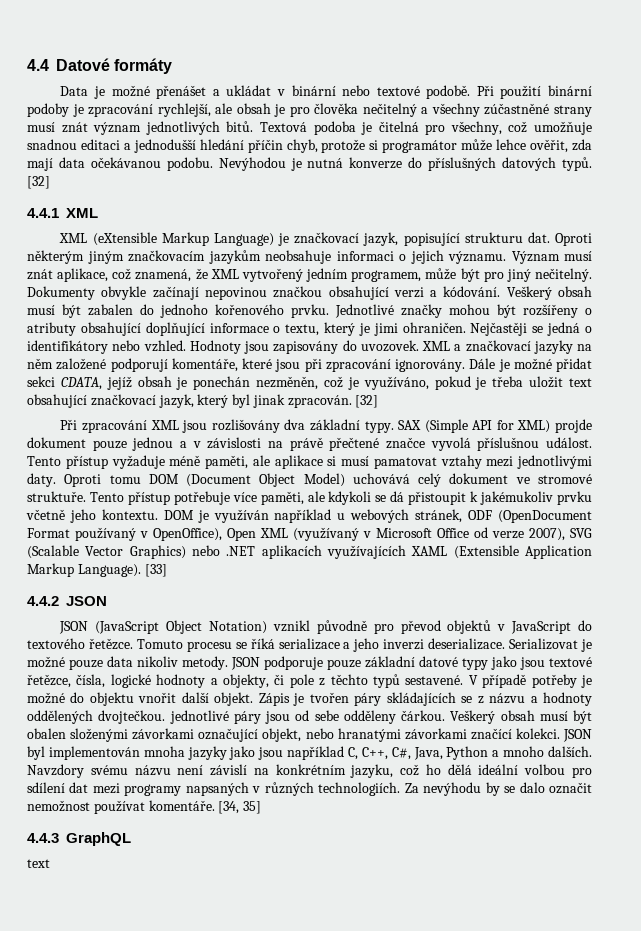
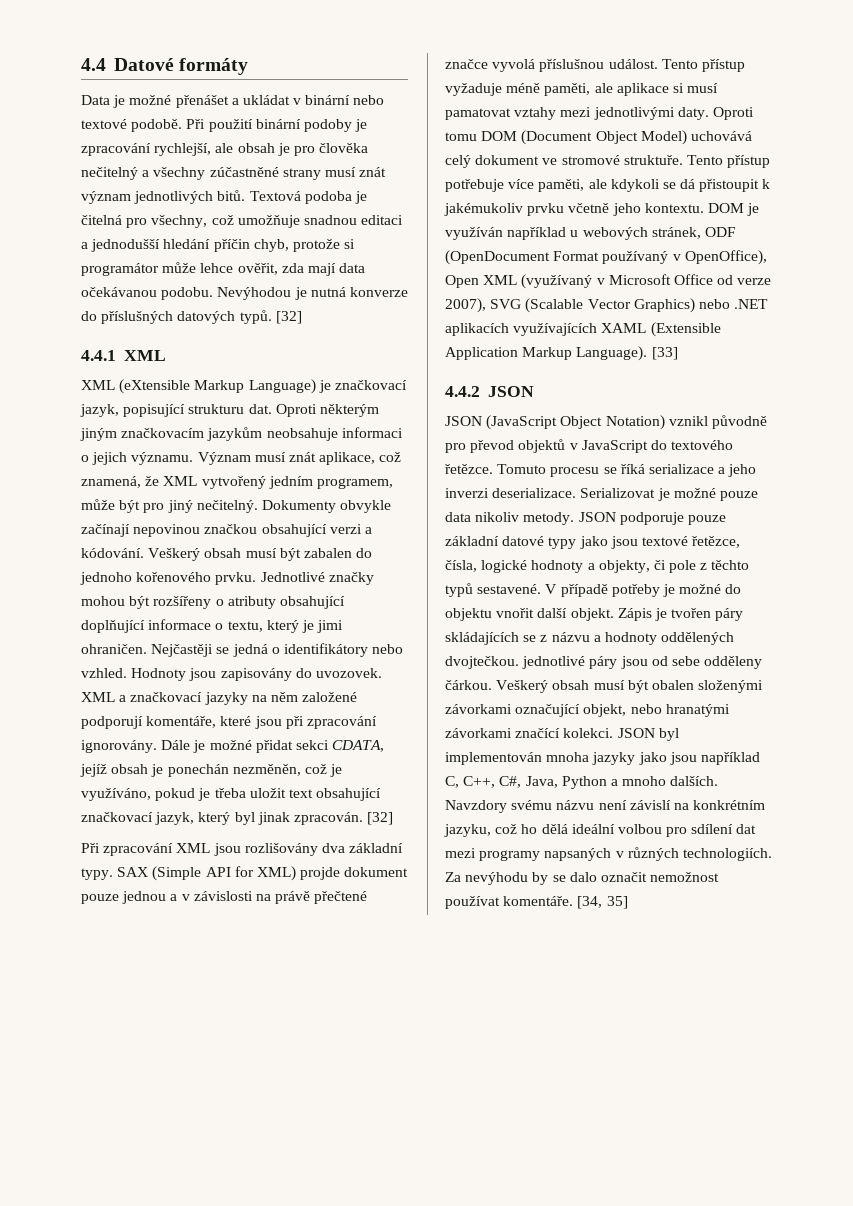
[27,832,131,846] [27,859,50,868] // 4.4.3 GraphQL // text -> (628, 902) none

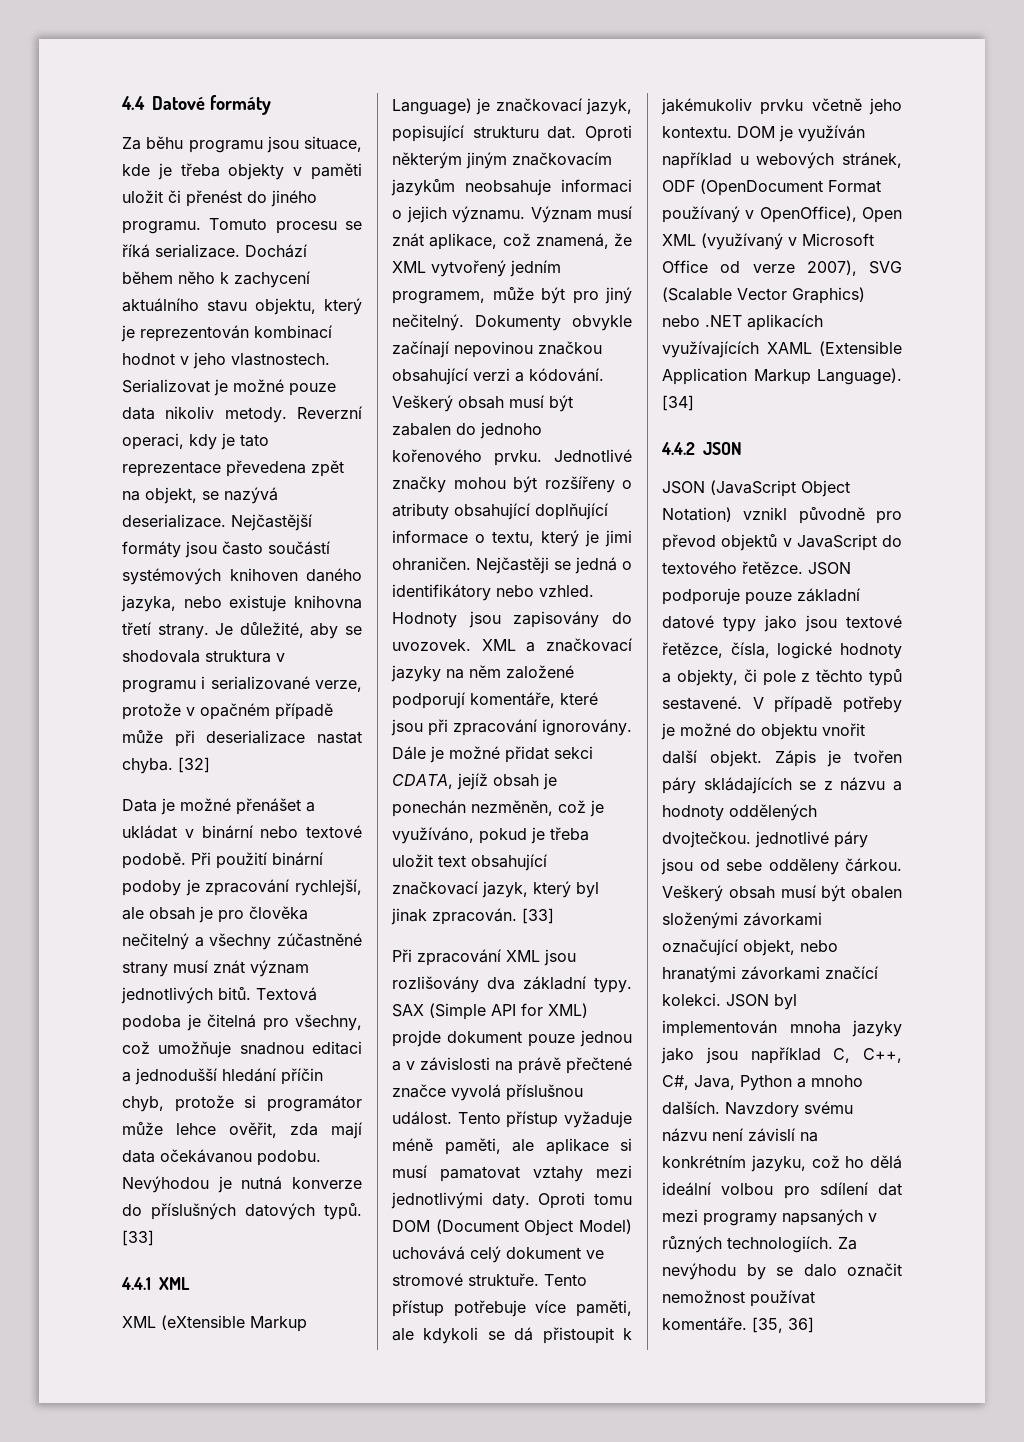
(249, 66) none -> [122,136,362,153] [122,163,362,180] [122,190,317,207] [122,218,362,234] [122,244,307,258] [122,271,310,288] [122,298,362,315] [121,325,332,342] [122,352,330,369] [122,379,336,396] [122,406,362,423] [122,433,269,450] [122,460,344,477] [122,487,278,504] [122,514,312,531] [122,541,330,558] [122,568,362,585] [121,595,362,612] [122,622,362,639] [122,650,285,663] [122,676,362,693] [122,703,333,720] [122,730,362,747] [122,757,210,774] // Za běhu programu jsou situace, kde je třeba objekty v paměti uložit či přenést do jiného programu. Tomuto procesu se říká serializace. Dochází během něho k zachycení aktuálního stavu objektu, který je reprezentován kombinací hodnot v jeho vlastnostech. Serializovat je možné pouze data nikoliv metody. Reverzní operaci, kdy je tato reprezentace převedena zpět na objekt, se nazývá deserializace. Nejčastější formáty jsou často součástí systémových knihoven daného jazyka, nebo existuje knihovna třetí strany. Je důležité, aby se shodovala struktura v programu i serializované verze, protože v opačném případě může při deserializace nastat chyba. [32]
[275,311,302,324] [32] -> [122,1230,154,1246] [33]
[367,812,394,825] [32] -> [522,908,554,924] [33]
[651,347,678,360] [33] -> [662,395,694,411] [34]
[497,464,757,477] [445,488,758,501] [445,512,575,525] Tomuto procesu se říká serializace a jeho inverzi deserializace. Serializovat je možné pouze data nikoliv metody. -> (803, 567) none
[577,896,628,909] [34, 35] -> [752,1317,814,1333] [35, 36]

